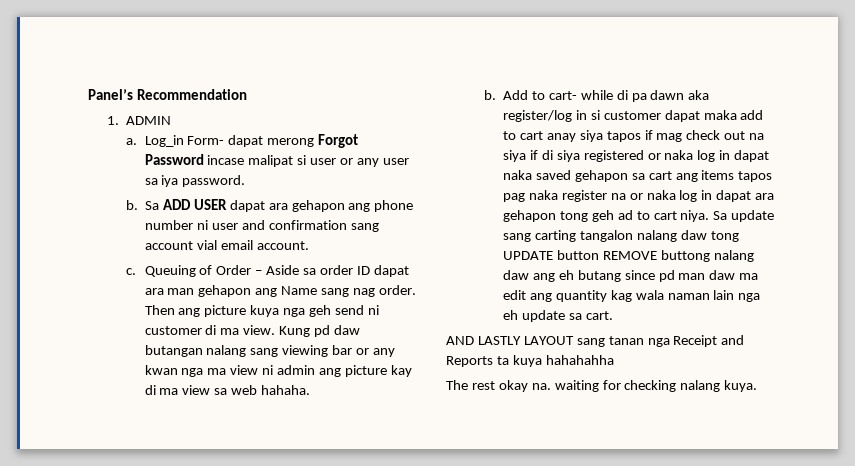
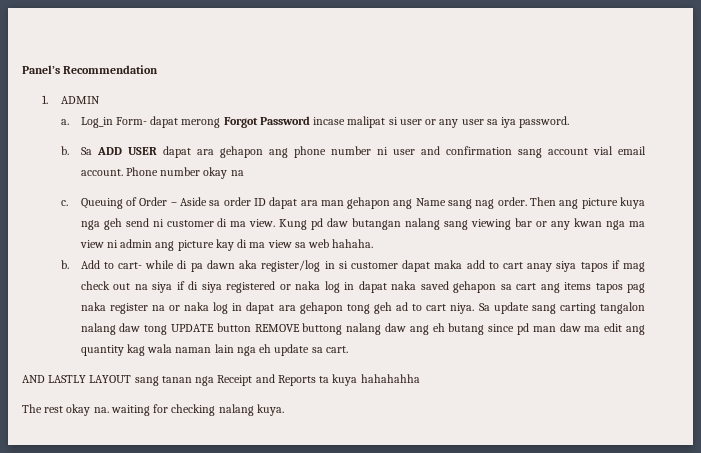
(309, 245) none -> [125,167,244,179] Phone number okay na

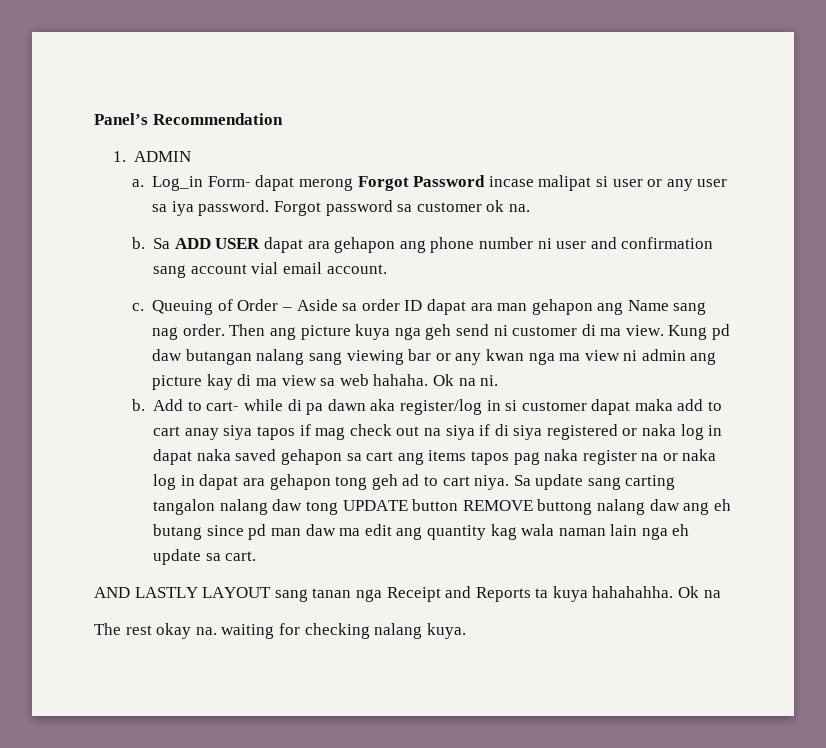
(570, 122) none -> [273,200,530,216] Forgot password sa customer ok na.
[125,167,244,179] Phone number okay na -> (387, 269) none
(374, 243) none -> [432,374,499,386] Ok na ni.
[360,374,420,383] hahahahha -> [592,586,721,598] hahahahha. Ok na

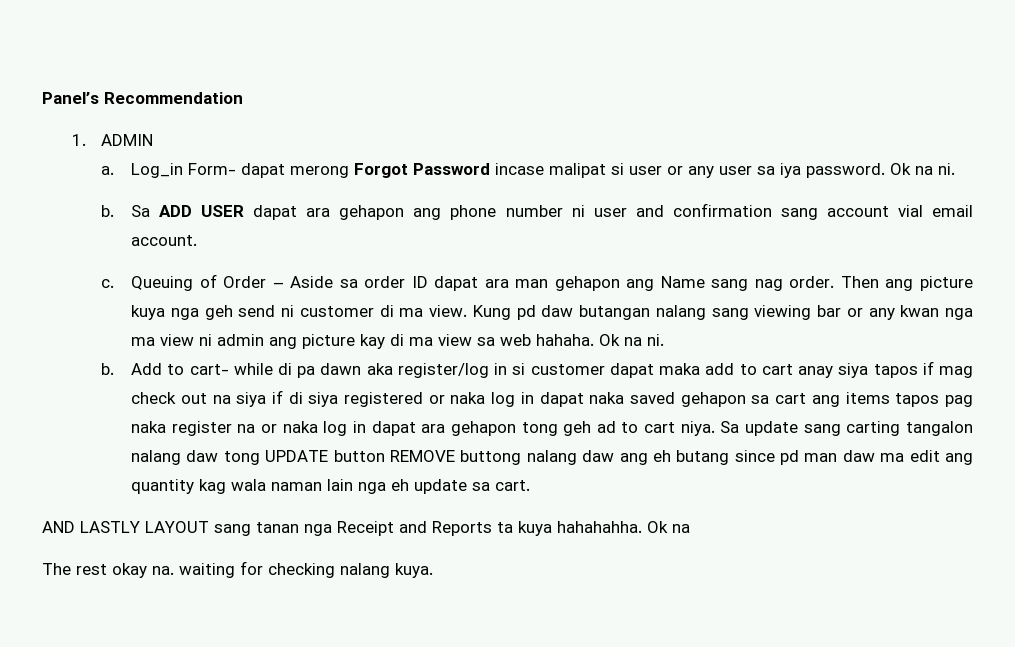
[273,200,530,216] Forgot password sa customer ok na. -> [890,163,956,175] Ok na ni.

